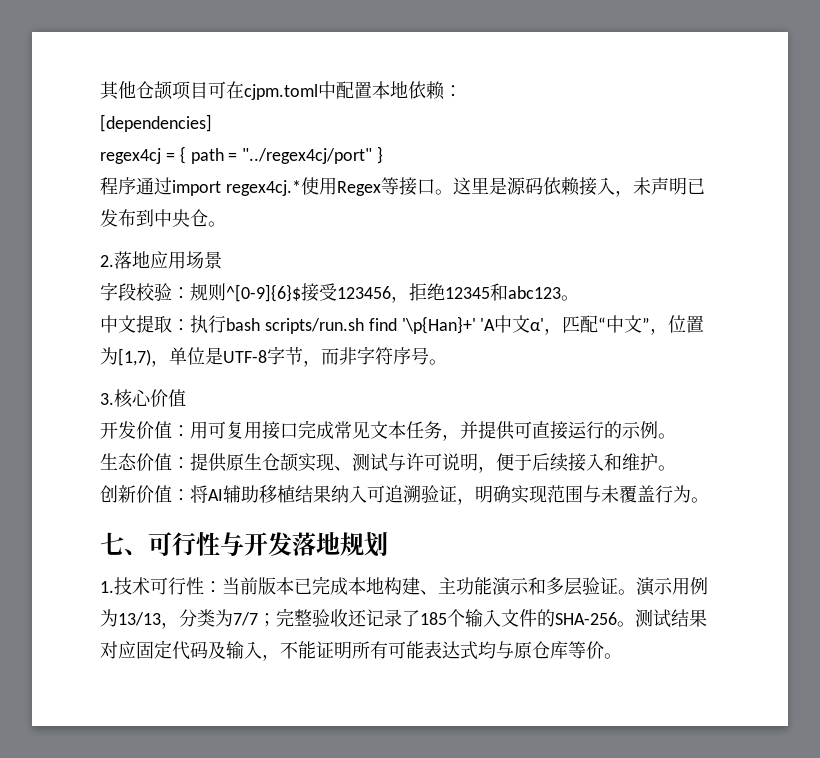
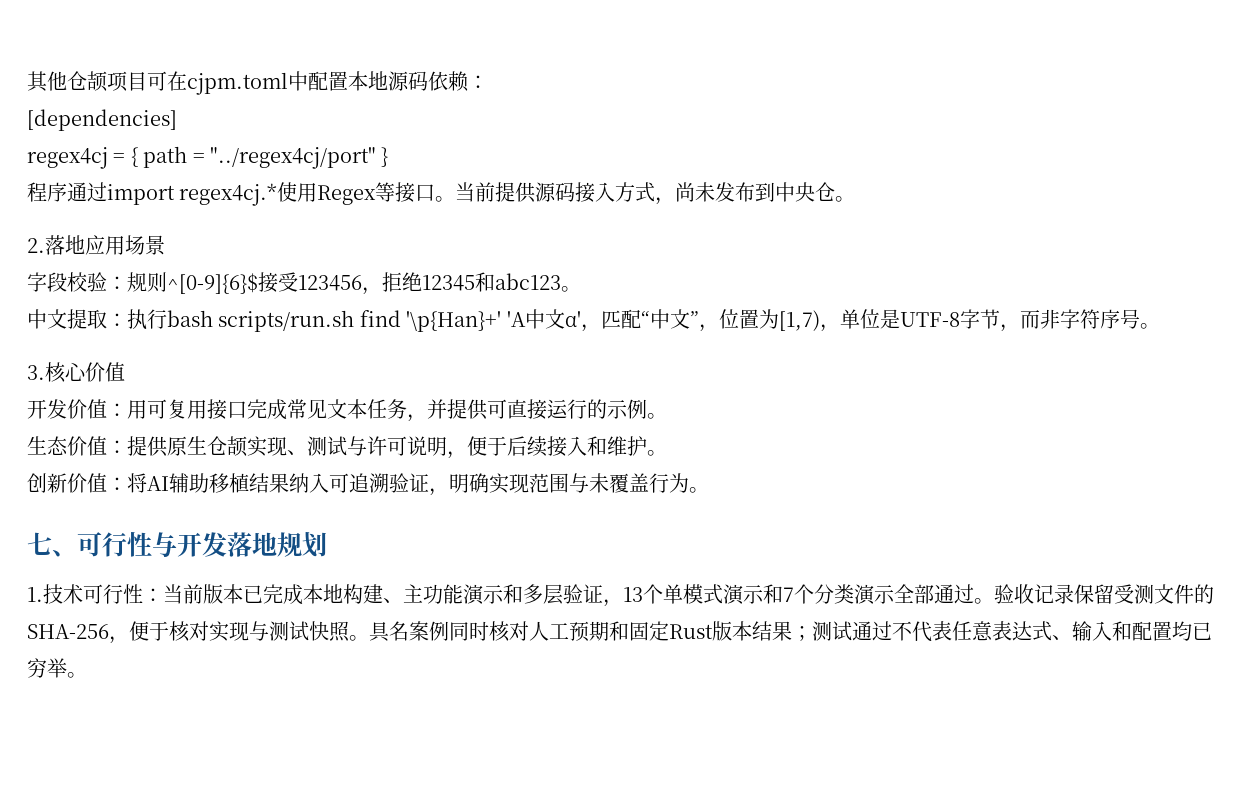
(408, 89) none -> [388,71,428,91] 源码
[452,177,705,197] 这里是源码依赖接入，未声明已 -> [455,182,716,205] 当前提供源码接入方式，尚未
[618,577,708,596] [100,608,707,629] [100,640,604,661] 。演示用例为13/13，分类为7/7；完整验收还记录了185个输入文件的SHA-256。测试结果对应固定代码及输入，不能证明所有可能表达式均与原仓库等价 -> [603,584,1214,607] [27,621,1212,644] [27,658,67,678] ，13个单模式演示和7个分类演示全部通过。验收记录保留受测文件的SHA-256，便于核对实现与测试快照。具名案例同时核对人工预期和固定Rust版本结果；测试通过不代表任意表达式、输入和配置均已穷举

